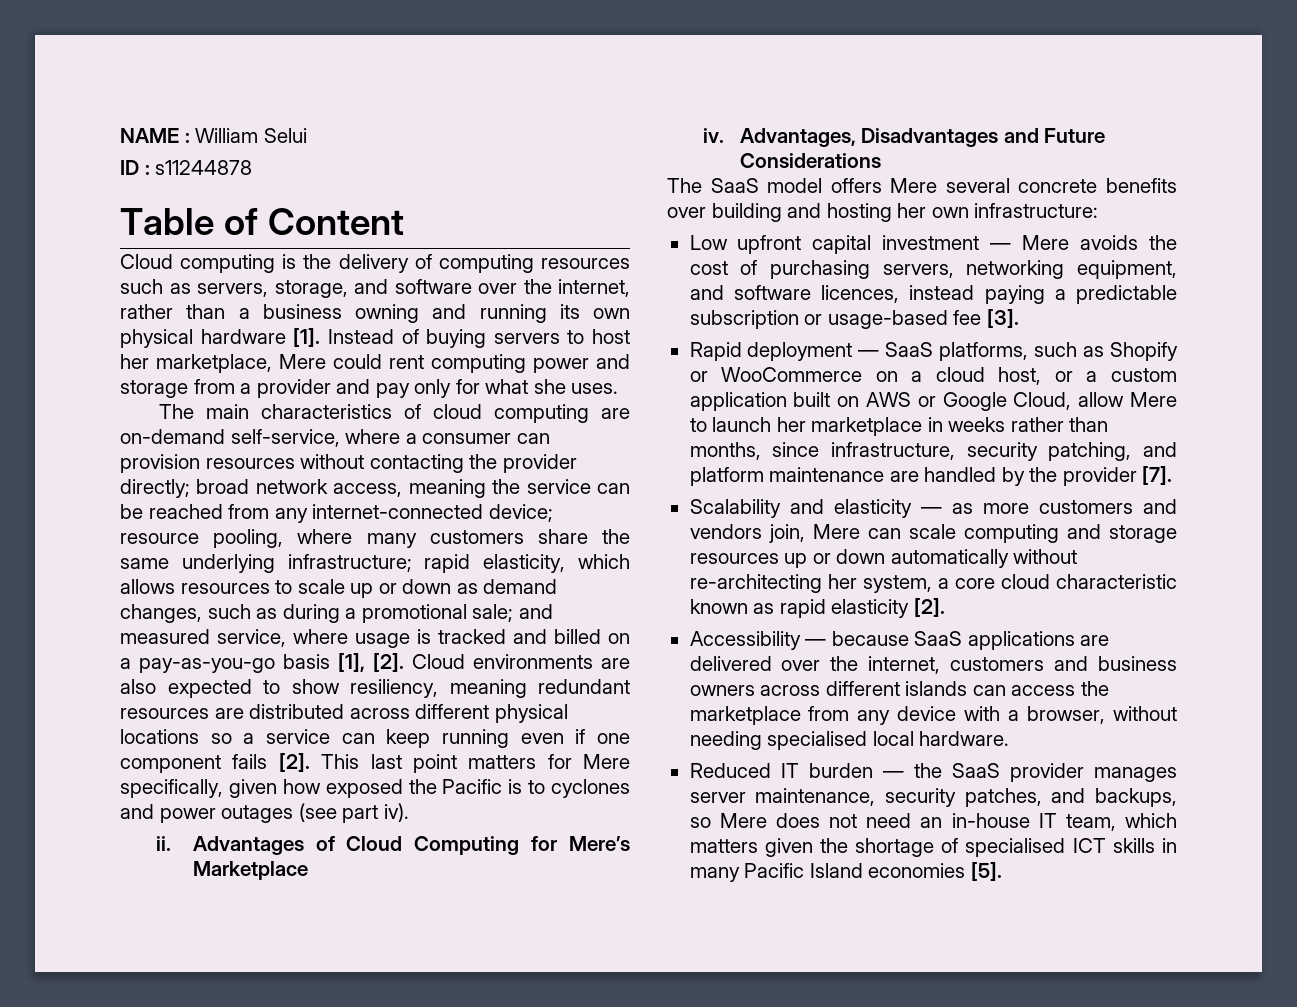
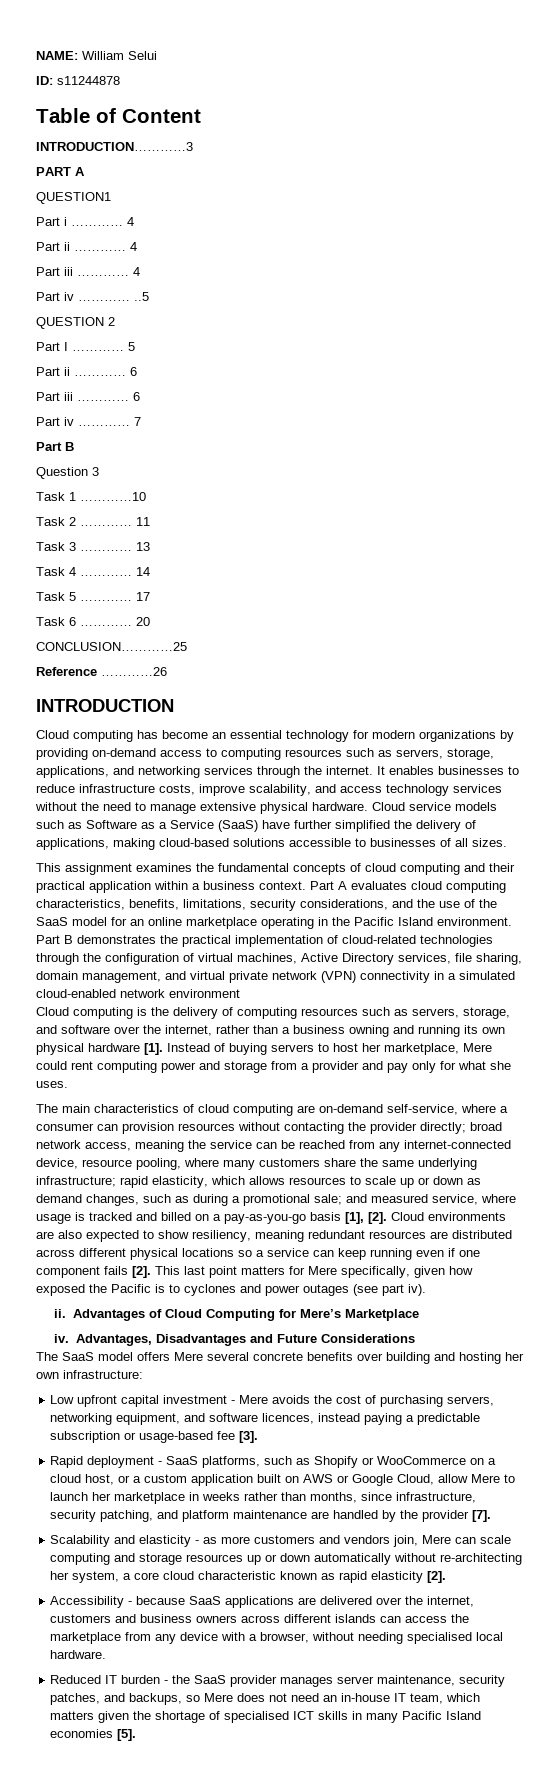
[120,128,190,143] NAME : -> [36,51,78,60] NAME:
[120,160,150,175] ID : -> [36,76,53,85] ID:
(404, 221) none -> [36,142,193,151] [36,167,85,176] [36,192,111,204] [36,217,134,226] [36,242,137,251] [36,267,140,276] [36,292,149,301] [36,317,115,329] [36,342,135,351] [36,367,137,376] [36,392,140,401] [36,417,141,426] [36,442,74,451] [36,467,99,479] [36,492,146,501] [36,517,150,526] [36,542,150,551] [36,567,150,576] [36,592,150,601] [36,617,150,626] [36,642,187,651] [36,667,167,676] [36,699,174,712] [36,730,514,742] [36,748,494,760] [36,766,519,778] [36,784,502,796] [35,802,497,814] [36,820,476,832] [36,838,507,850] [36,863,515,875] [36,881,506,893] [36,899,497,911] [36,917,512,929] [36,935,493,947] [36,953,522,965] [36,971,515,983] [36,989,240,998] // INTRODUCTION…………3 // PART A // QUESTION1 // Part i ………… 4 // Part ii ………… 4 // Part iii ………… 4 // Part iv ………… ..5 // QUESTION 2 // Part I ………… 5 // Part ii ………… 6 // Part iii ………… 6 // Part iv ………… 7 // Part B // Question 3 // Task 1 …………10 // Task 2 ………… 11 // Task 3 ………… 13 // Task 4 ………… 14 // Task 5 ………… 17 // Task 6 ………… 20 // CONCLUSION…………25 // Reference …………26 // INTRODUCTION // Cloud computing has become an essential technology for modern organizations by providing on-demand access to computing resources such as servers, storage, applications, and networking services through the internet. It enables businesses to reduce infrastructure costs, improve scalability, and access technology services without the need to manage extensive physical hardware. Cloud service models such as Software as a Service (SaaS) have further simplified the delivery of applications, making cloud-based solutions accessible to businesses of all sizes. // This assignment examines the fundamental concepts of cloud computing and their practical application within a business context. Part A evaluates cloud computing characteristics, benefits, limitations, security considerations, and the use of the SaaS model for an online marketplace operating in the Pacific Island environment. Part B demonstrates the practical implementation of cloud-related technologies through the configuration of virtual machines, Active Directory services, file sharing, domain management, and virtual private network (VPN) connectivity in a simulated cloud-enabled network environment
[488,504,553,522] device; -> [36,1158,78,1169] device,
[990,243,1012,250] — -> [231,1400,236,1404] -
[858,350,880,357] — -> [158,1461,163,1465] -
[920,507,942,514] — -> [195,1540,200,1544] -
[805,639,827,646] — -> [128,1601,133,1605] -
[882,771,904,778] — -> [164,1680,169,1684] -

